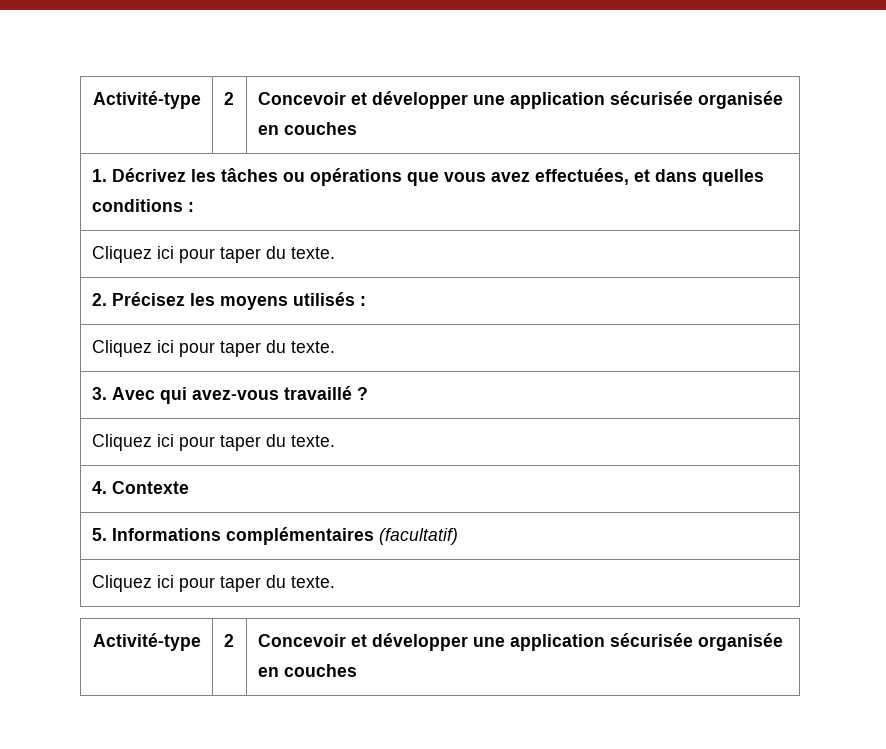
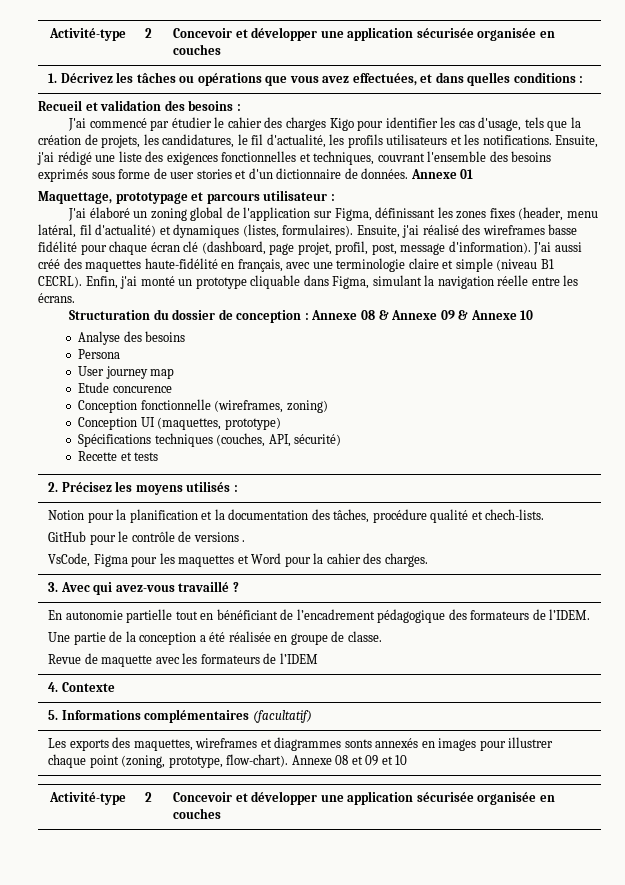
[91,246,335,263] // Cliquez ici pour taper du texte. -> [38,100,241,111] [68,117,581,131] [38,134,599,148] [37,151,552,165] [38,168,474,182] [38,190,335,204] [68,207,598,221] [38,224,578,238] [38,241,582,255] [38,258,554,272] [38,275,579,289] [38,293,75,303] [69,309,534,323] [77,331,186,345] [77,349,120,359] [77,366,175,379] [77,382,172,393] [77,399,328,413] [77,417,281,430] [77,433,342,447] [77,451,159,461] // Recueil et validation des besoins : // J'ai commencé par étudier le cahier des charges Kigo pour identifier les cas d'usage, tels que la création de projets, les candidatures, le fil d'actualité, les profils utilisateurs et les notifications. Ensuite, j'ai rédigé une liste des exigences fonctionnelles et techniques, couvrant l'ensemble des besoins exprimés sous forme de user stories et d'un dictionnaire de données. Annexe 01 // Maquettage, prototypage et parcours utilisateur : // J'ai élaboré un zoning global de l'application sur Figma, définissant les zones fixes (header, menu latéral, fil d'actualité) et dynamiques (listes, formulaires). Ensuite, j'ai réalisé des wireframes basse fidélité pour chaque écran clé (dashboard, page projet, profil, post, message d'information). J'ai aussi créé des maquettes haute-fidélité en français, avec une terminologie claire et simple (niveau B1 CECRL). Enfin, j'ai monté un prototype cliquable dans Figma, simulant la navigation réelle entre les écrans. // Structuration du dossier de conception : Annexe 08 & Annexe 09 & Annexe 10 // Analyse des besoins // Persona // User journey map // Etude concurence // Conception fonctionnelle (wireframes, zoning) // Conception UI (maquettes, prototype) // Spécifications techniques (couches, API, sécurité) // Recette et tests
[91,340,335,357] Cliquez ici pour taper du texte. -> [48,509,545,523] [48,531,246,545] [48,553,428,567] Notion pour la planification et la documentation des tâches, procédure qualité et chech-lists. // GitHub pour le contrôle de versions . // VsCode, Figma pour les maquettes et Word pour la cahier des charges.
[91,434,335,451] Cliquez ici pour taper du texte. -> [48,609,591,623] [48,631,382,645] [48,653,318,667] En autonomie partielle tout en bénéficiant de l’encadrement pédagogique des formateurs de l’IDEM. // Une partie de la conception a été réalisée en groupe de classe. // Revue de maquette avec les formateurs de l’IDEM
[91,575,335,592] Cliquez ici pour taper du texte. -> [48,737,554,751] [48,754,408,768] Les exports des maquettes, wireframes et diagrammes sonts annexés en images pour illustrer chaque point (zoning, prototype, flow-chart). Annexe 08 et 09 et 10

